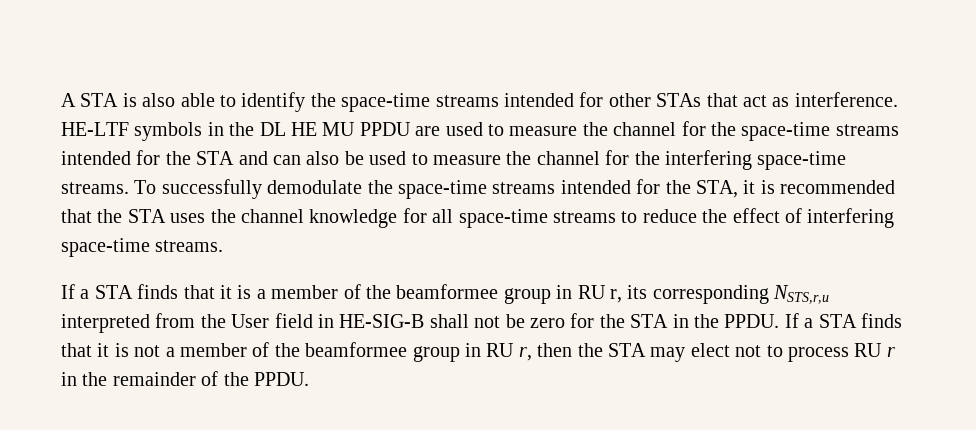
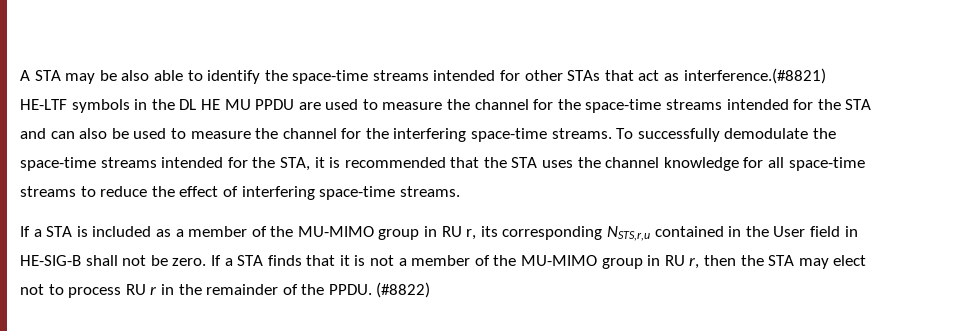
[122,93,137,107] is -> [65,70,117,84] may be
[794,92,898,107] interference. -> [683,68,826,84] interference.(#8821)
[137,284,499,299] finds that it is a member of the beamformee -> [76,226,374,237] is included as a member of the MU-MIMO
[61,313,196,333] interpreted from -> [654,226,742,237] contained in
[529,313,780,328] zero for the STA in the PPDU. -> [172,258,207,266] zero.
[305,342,408,357] beamformee -> [521,255,598,266] MU-MIMO
(309, 379) none -> [376,282,431,298] (#8822)

